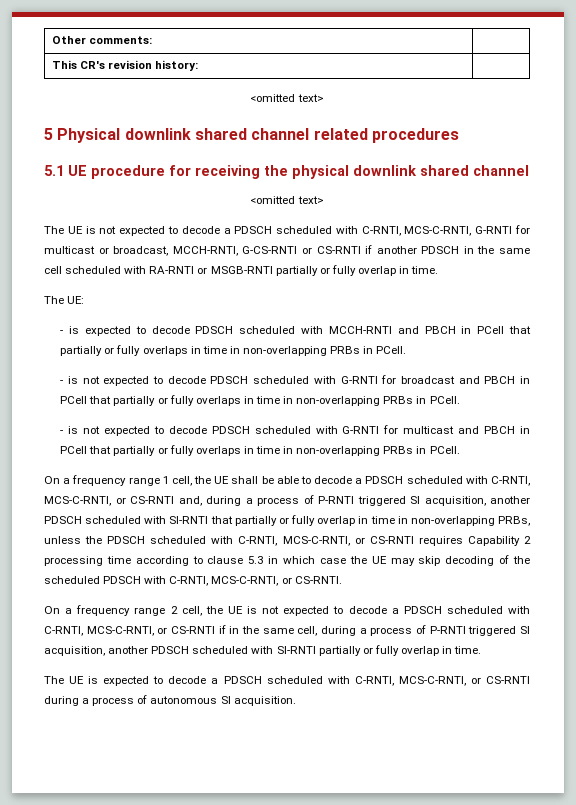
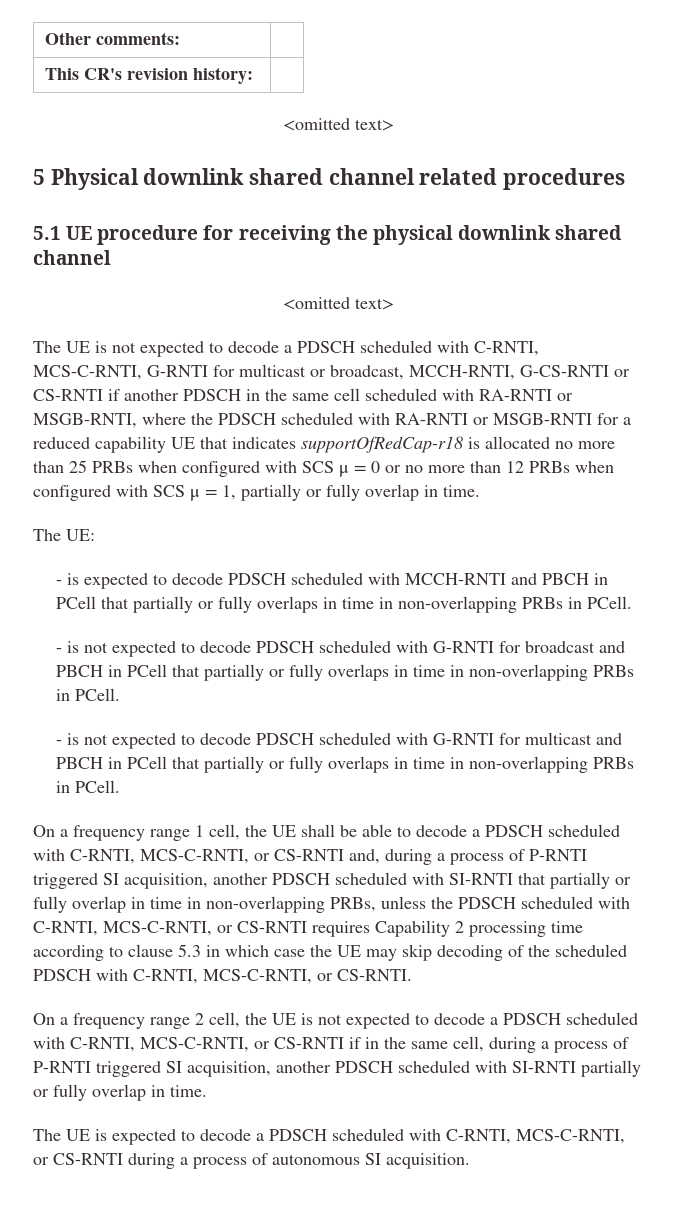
[210,266,273,274] MSGB-RNTI -> [33,412,631,428] [33,436,615,453] [33,460,614,477] [33,485,236,501] MSGB-RNTI, where the PDSCH scheduled with RA-RNTI or MSGB-RNTI for a reduced capability UE that indicates supportOfRedCap-r18 is allocated no more than 25 PRBs when configured with SCS μ = 0 or no more than 12 PRBs when configured with SCS μ = 1,

